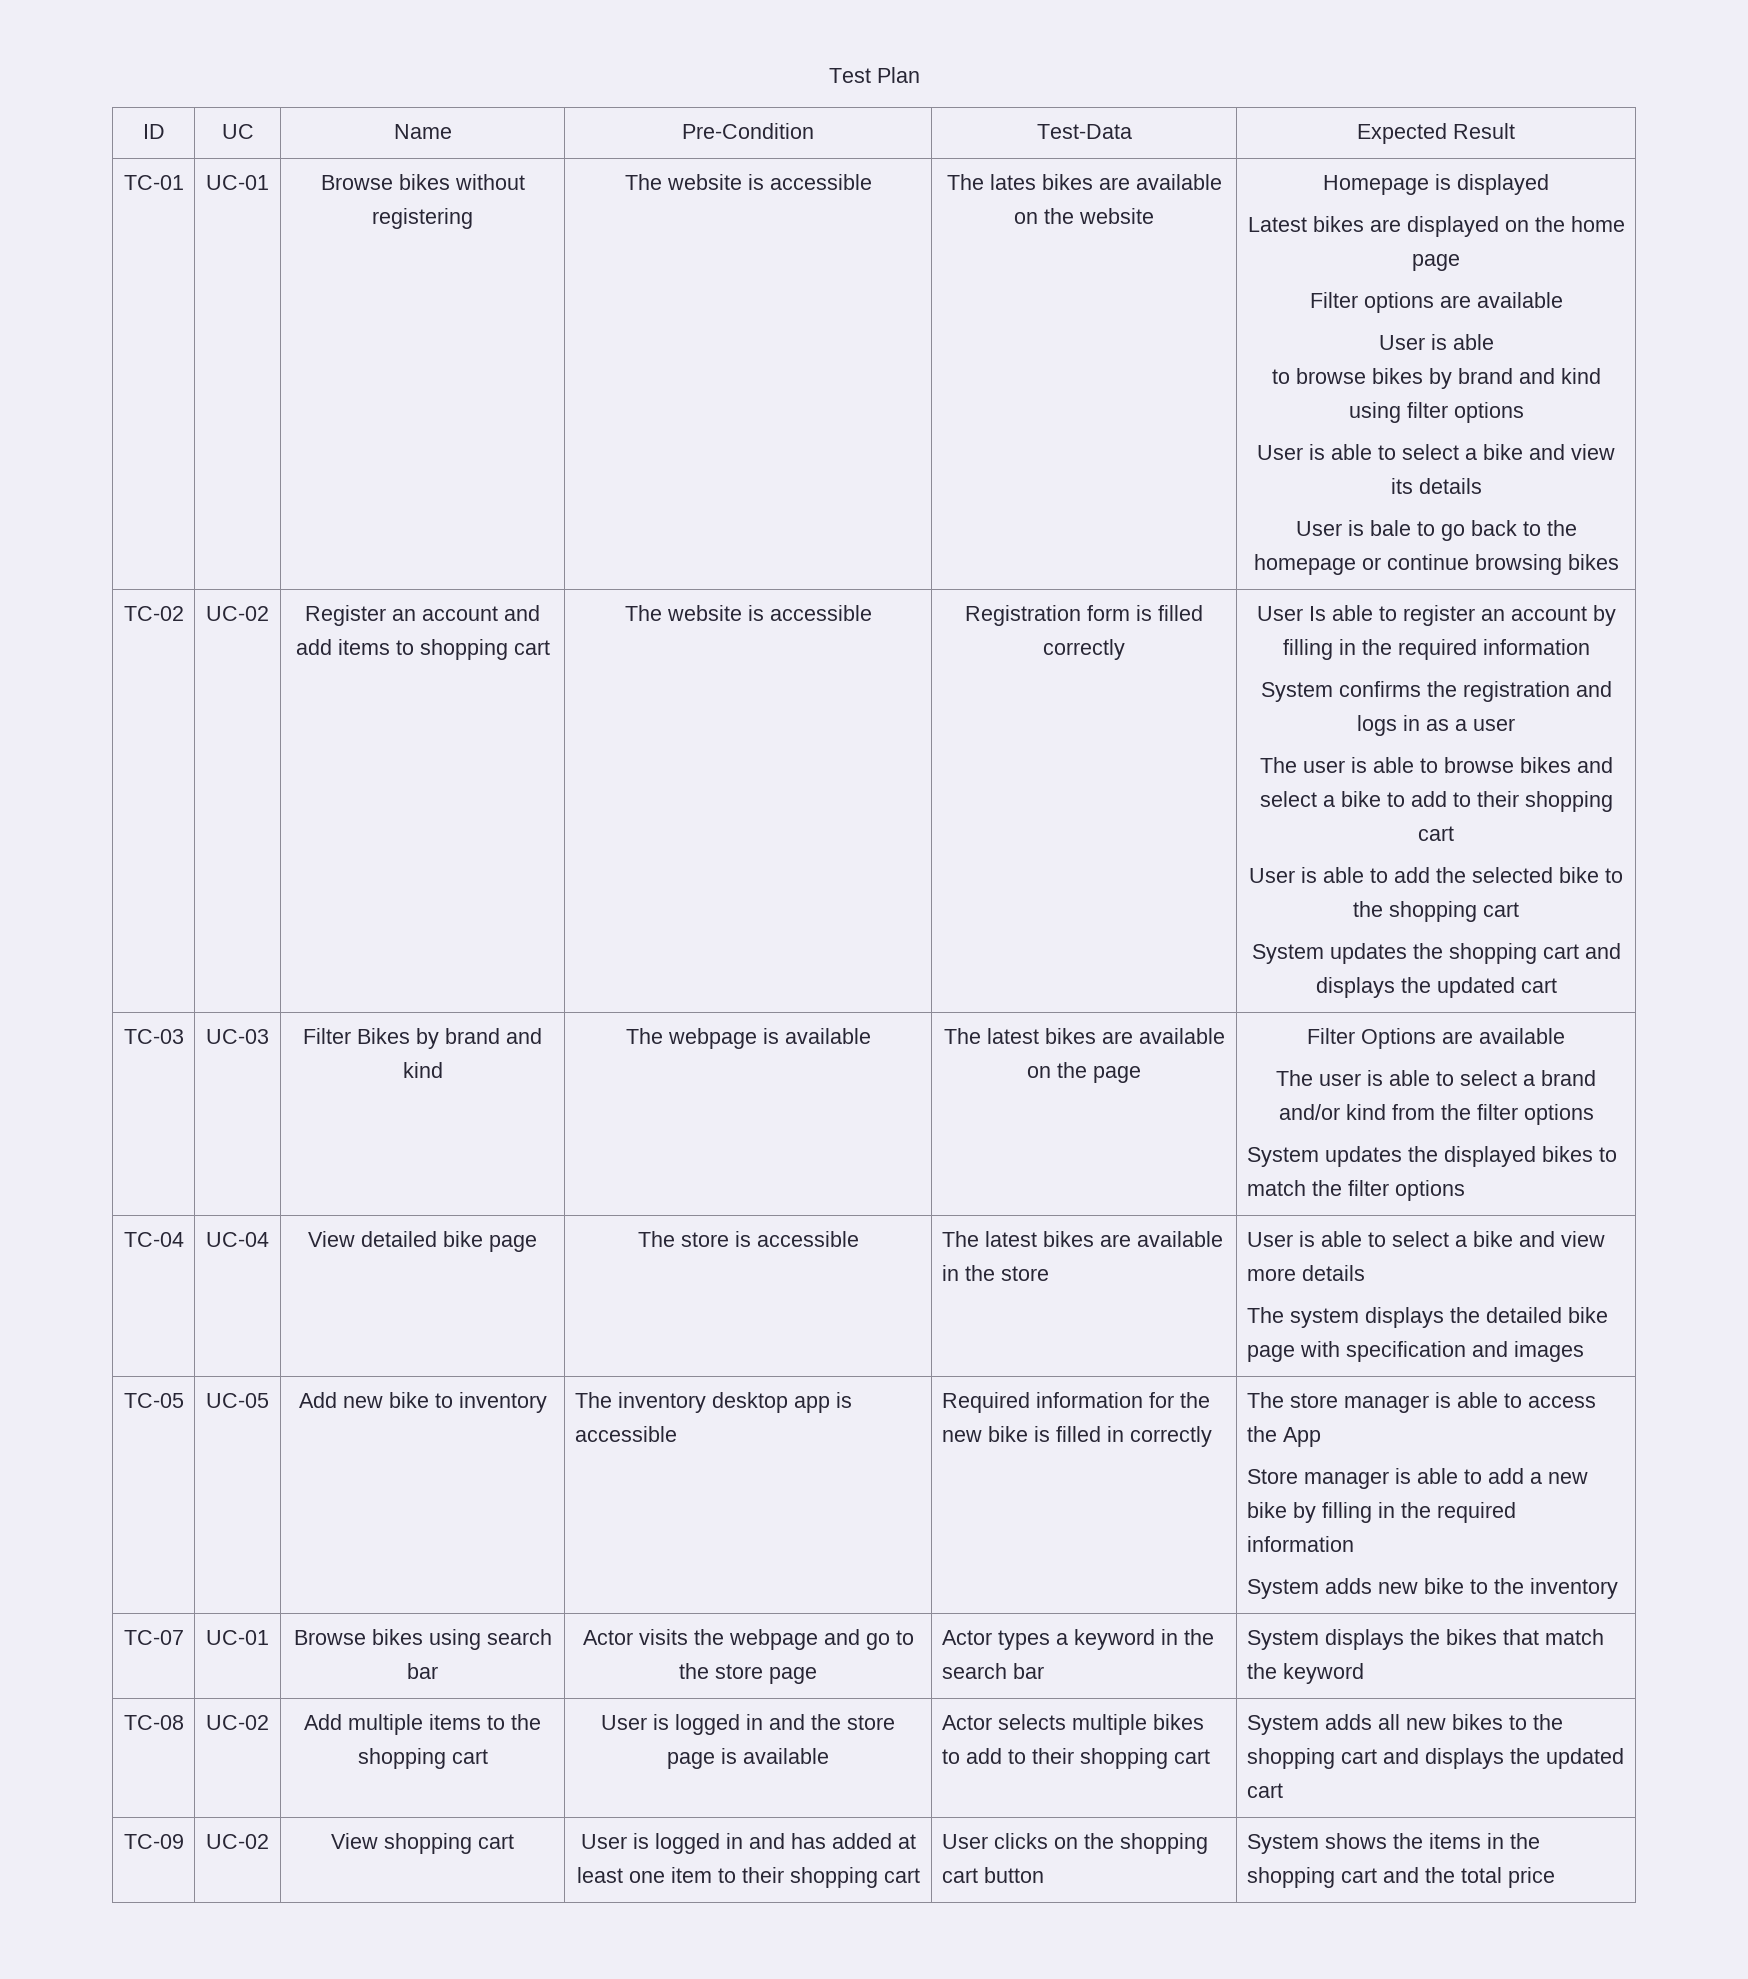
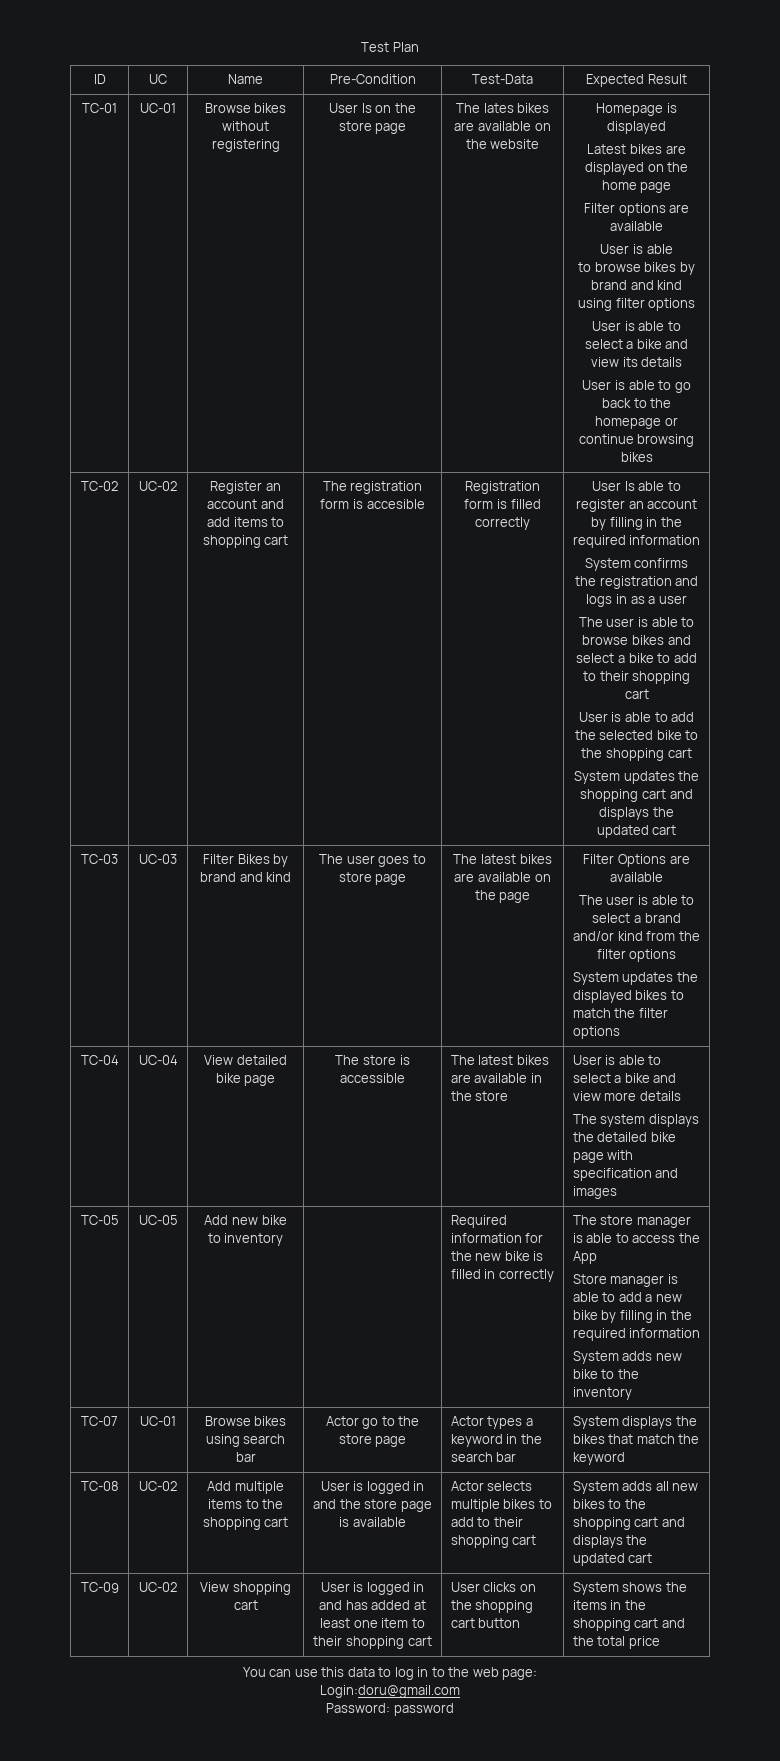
[624,174,872,190] The website is accessible -> [329,103,416,113] [338,121,407,134] User Is on the store page
[1369,520,1411,536] bale -> [628,380,655,390] able
[666,605,872,621] website is accessible -> [350,481,423,494] [320,499,425,509] registration form is accesible
[667,1028,871,1049] webpage is available -> [346,854,426,867] [338,872,407,885] user goes to store page
[574,1392,852,1413] [574,1426,677,1442] The inventory desktop app is accessible -> (284, 1239) none
[638,1629,860,1650] visits the webpage and -> (359, 1421) none
(1555, 1877) none -> [242,1667,538,1680] [320,1685,460,1698] [326,1703,454,1716] // You can use this data to log in to the web page: // Login:doru@gmail.com // Password: password

